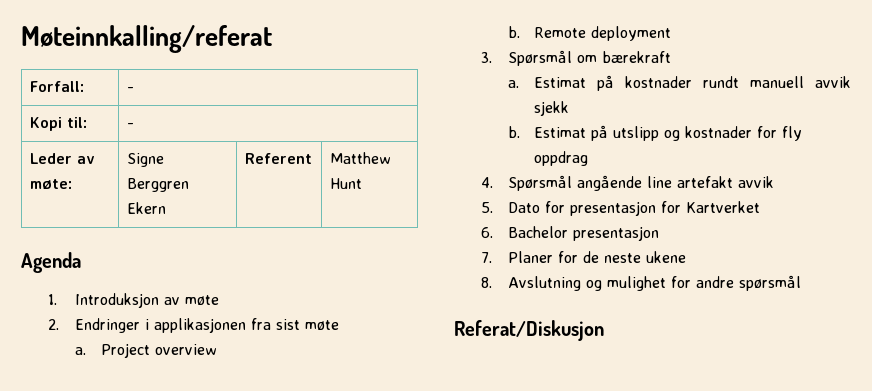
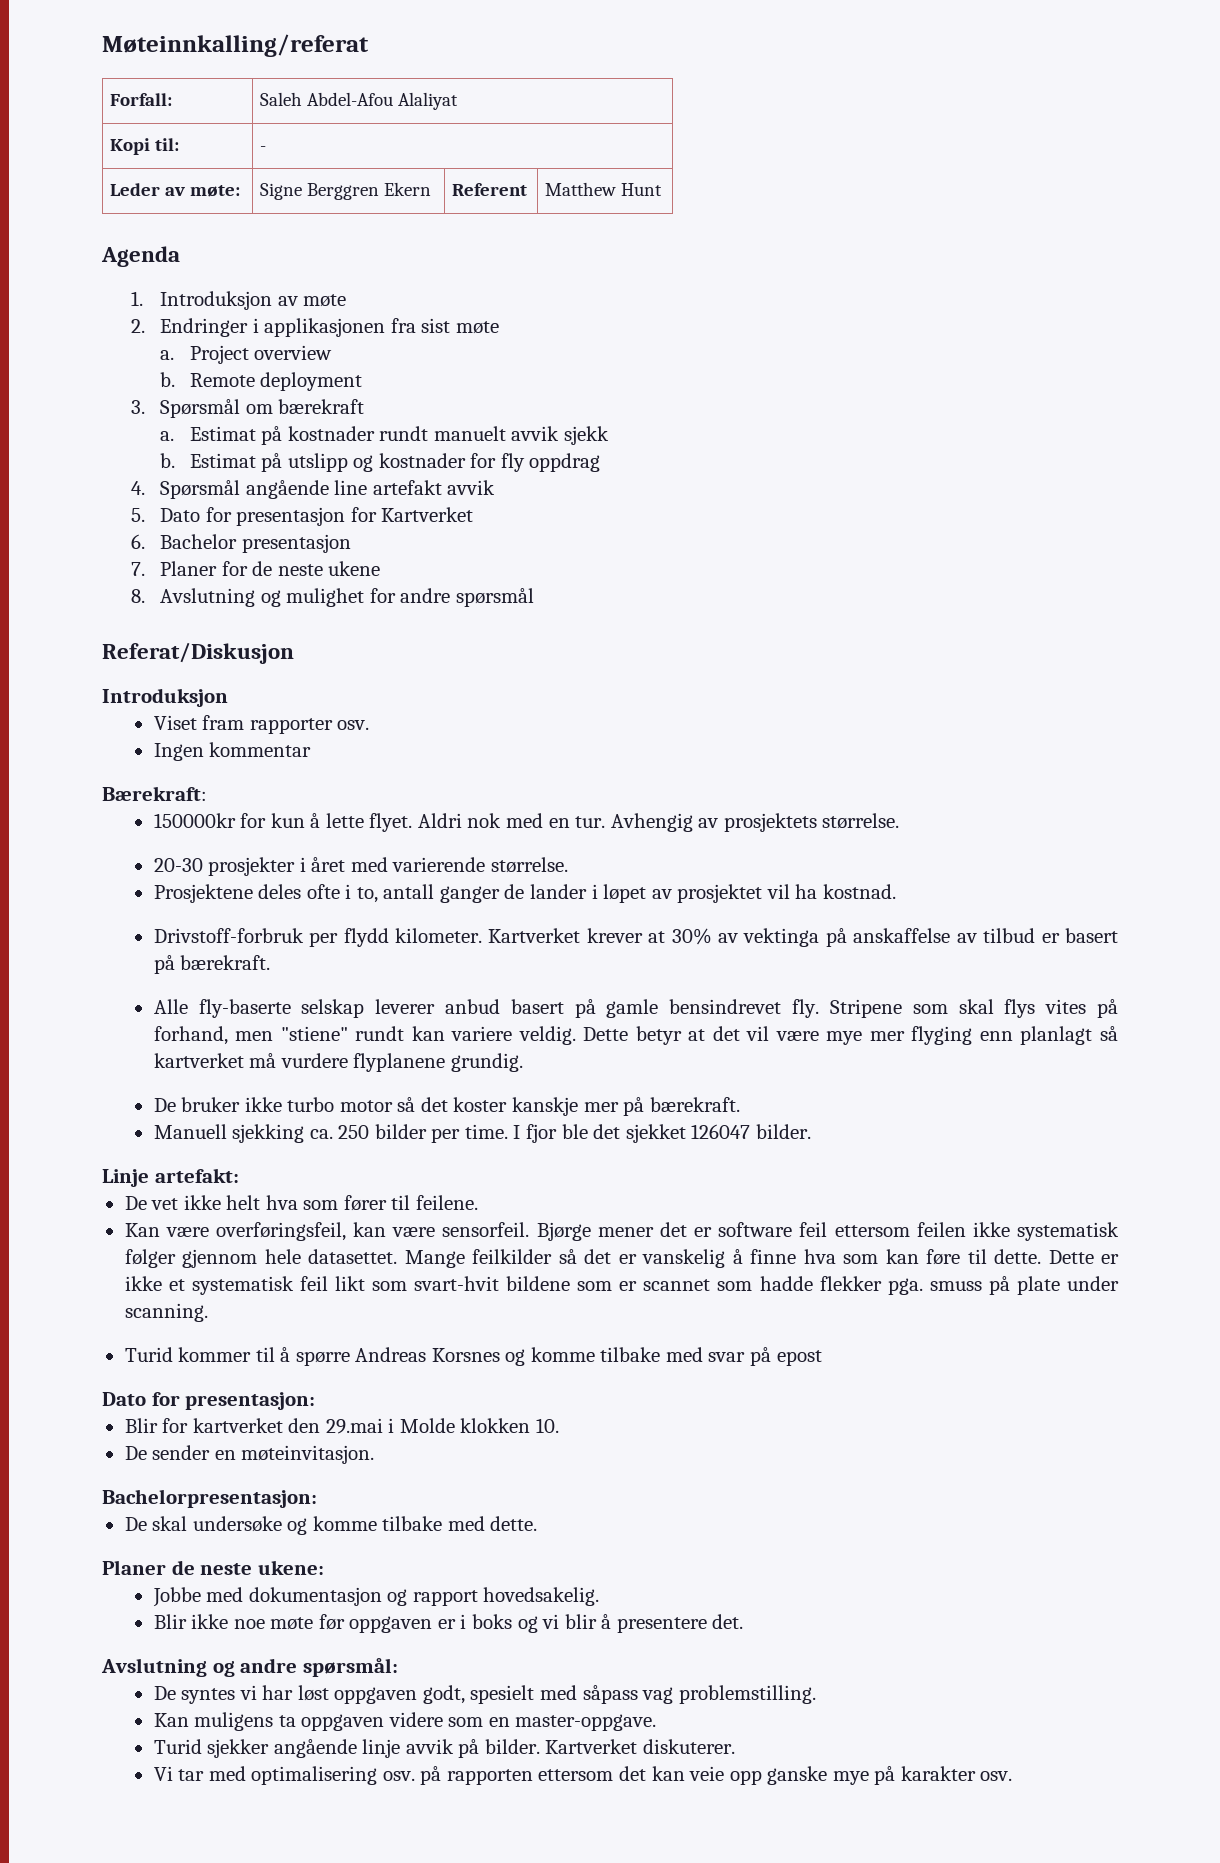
[126,87,134,92] - -> [260,92,459,110] Saleh Abdel-Afou Alaliyat
[750,76,805,88] manuell -> [433,426,506,441] manuelt
(604, 330) none -> [102,688,228,707] [153,715,370,734] [153,742,312,761] [102,786,207,801] [153,813,900,832] [153,857,568,876] [153,884,896,903] [153,928,1118,947] [153,955,271,974] [153,999,1119,1018] [153,1026,1118,1045] [153,1053,523,1072] [153,1097,740,1116] [153,1124,811,1143] [102,1168,239,1187] [124,1195,478,1211] [124,1222,1119,1241] [124,1249,1120,1268] [124,1276,1119,1295] [124,1303,208,1322] [124,1347,822,1366] [102,1392,316,1410] [124,1418,559,1434] [124,1445,375,1464] [102,1489,317,1508] [124,1516,538,1535] [102,1560,324,1575] [152,1587,600,1607] [153,1614,744,1633] [101,1658,398,1677] [153,1685,816,1704] [153,1712,657,1731] [153,1739,736,1758] [153,1766,1013,1785] // Introduksjon // Viset fram rapporter osv. // Ingen kommentar // Bærekraft: // 150000kr for kun å lette flyet. Aldri nok med en tur. Avhengig av prosjektets størrelse. // 20-30 prosjekter i året med varierende størrelse. // Prosjektene deles ofte i to, antall ganger de lander i løpet av prosjektet vil ha kostnad. // Drivstoff-forbruk per flydd kilometer. Kartverket krever at 30% av vektinga på anskaffelse av tilbud er basert på bærekraft. // Alle fly-baserte selskap leverer anbud basert på gamle bensindrevet fly. Stripene som skal flys vites på forhand, men "stiene" rundt kan variere veldig. Dette betyr at det vil være mye mer flyging enn planlagt så kartverket må vurdere flyplanene grundig. // De bruker ikke turbo motor så det koster kanskje mer på bærekraft. // Manuell sjekking ca. 250 bilder per time. I fjor ble det sjekket 126047 bilder. // Linje artefakt: // De vet ikke helt hva som fører til feilene. // Kan være overføringsfeil, kan være sensorfeil. Bjørge mener det er software feil ettersom feilen ikke systematisk følger gjennom hele datasettet. Mange feilkilder så det er vanskelig å finne hva som kan føre til dette. Dette er ikke et systematisk feil likt som svart-hvit bildene som er scannet som hadde flekker pga. smuss på plate under scanning. // Turid kommer til å spørre Andreas Korsnes og komme tilbake med svar på epost // Dato for presentasjon: // Blir for kartverket den 29.mai i Molde klokken 10. // De sender en møteinvitasjon. // Bachelorpresentasjon: // De skal undersøke og komme tilbake med dette. // Planer de neste ukene: // Jobbe med dokumentasjon og rapport hovedsakelig. // Blir ikke noe møte før oppgaven er i boks og vi blir å presentere det. // Avslutning og andre spørsmål: // De syntes vi har løst oppgaven godt, spesielt med såpass vag problemstilling. // Kan muligens ta oppgaven videre som en master-oppgave. // Turid sjekker angående linje avvik på bilder. Kartverket diskuterer. // Vi tar med optimalisering osv. på rapporten ettersom det kan veie opp ganske mye på karakter osv.

